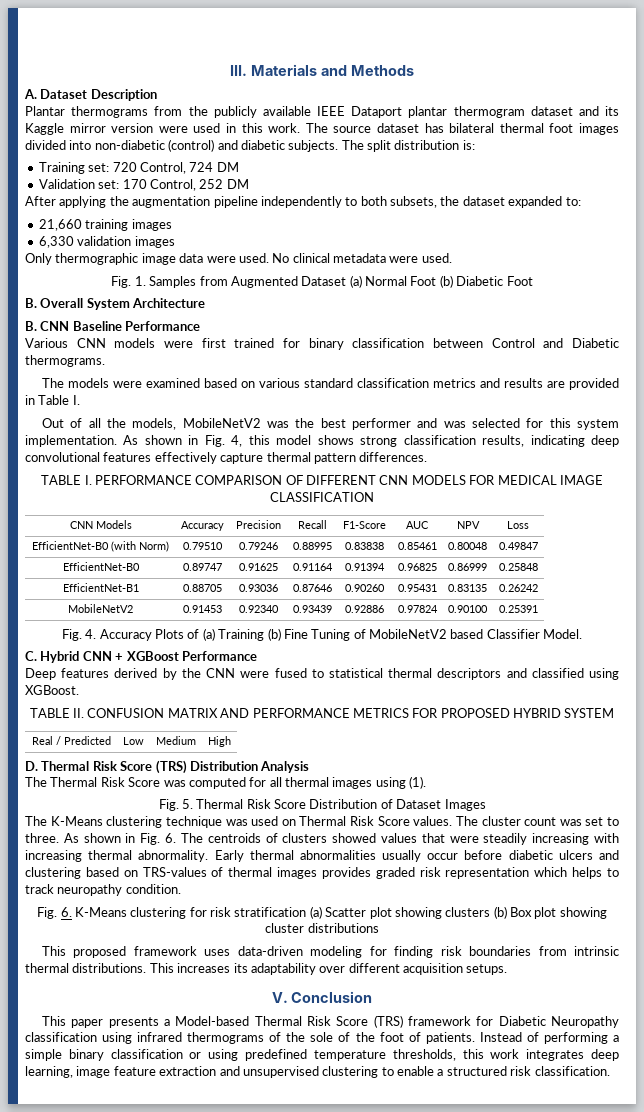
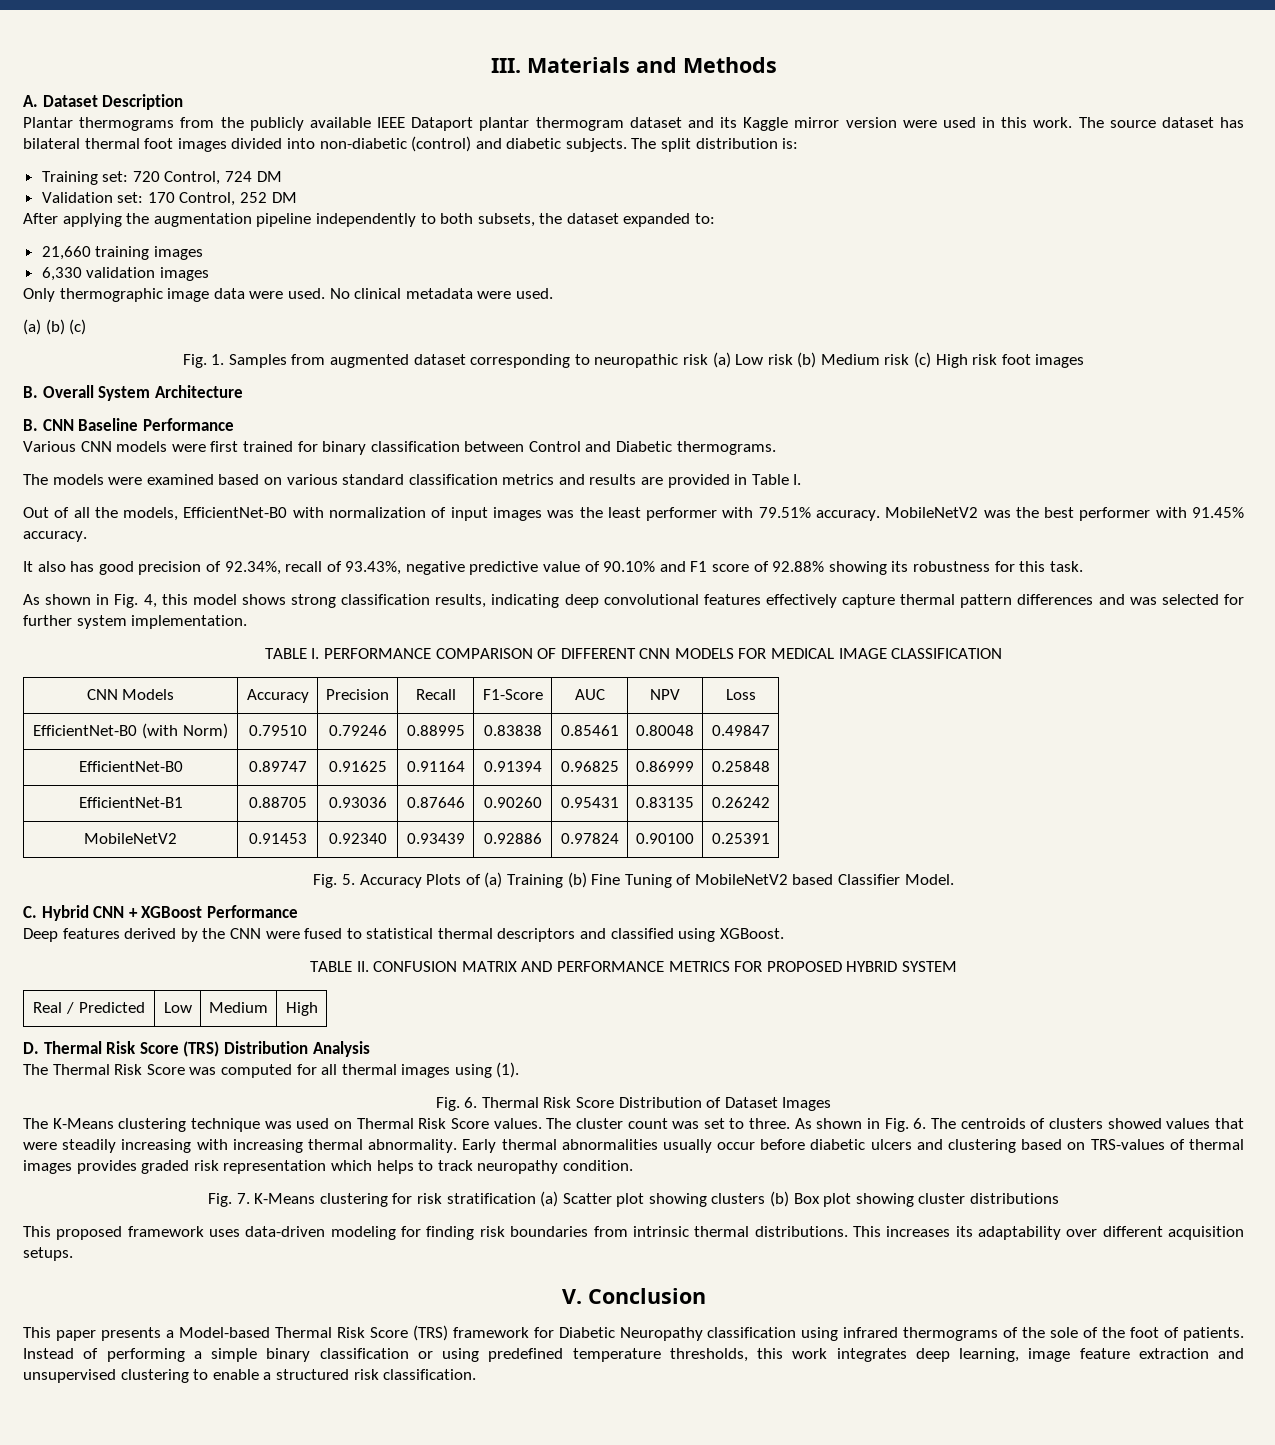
(452, 258) none -> [23,319,87,335] // (a) (b) (c)
[230,275,533,288] Augmented Dataset (a) Normal Foot (b) Diabetic Foot -> [329,352,1085,368] augmented dataset corresponding to neuropathic risk (a) Low risk (b) Medium risk (c) High risk foot images
(177, 424) none -> [183,507,880,521] EfficientNet-B0 with normalization of input images was the least performer with 79.51% accuracy.
[417,418,619,430] [25,435,117,447] and was selected for this system implementation. -> [1155,507,1244,518] [23,531,87,542] [23,561,1083,575] with 91.45% accuracy. // It also has good precision of 92.34%, recall of 93.43%, negative predictive value of 90.10% and F1 score of 92.88% showing its robustness for this task. //
[359,452,428,462] differences. -> [1017,594,1245,605] [23,615,248,629] differences and was selected for further system implementation.
[85,629,97,639] 4. -> [341,874,355,885] 5.
[181,799,193,809] 5. -> [464,1097,478,1108] 6.
[60,907,72,917] 6. -> [236,1193,250,1204] 7.

